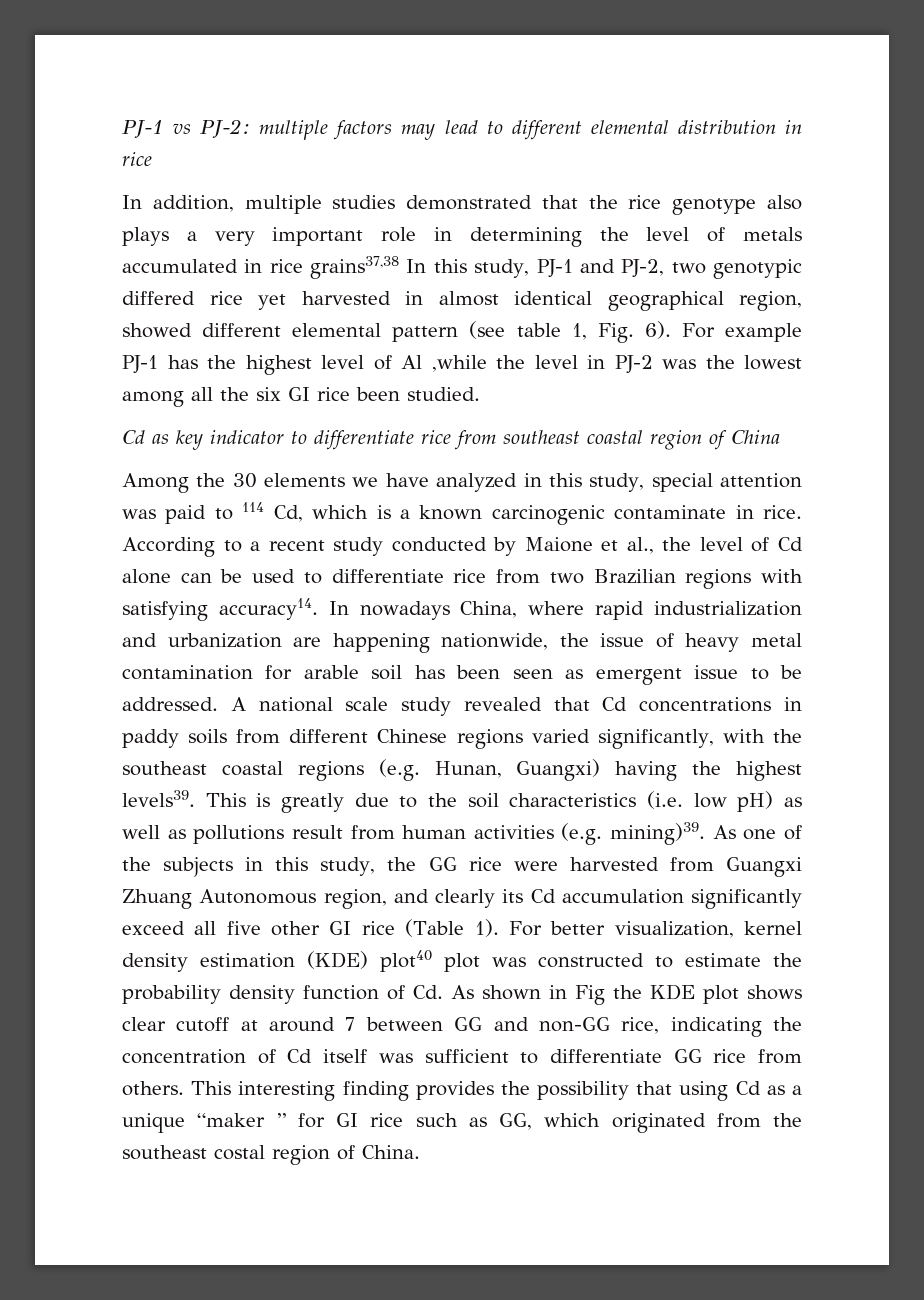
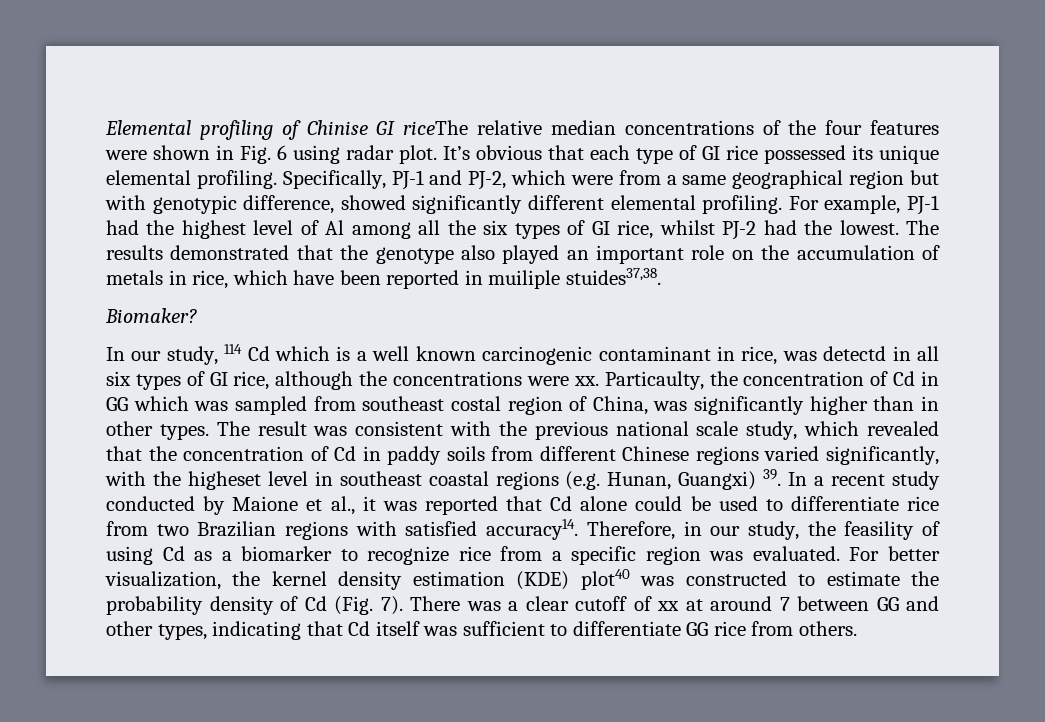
[122,119,802,140] [122,152,152,166] [122,195,802,215] [122,227,802,247] [122,256,802,279] [122,291,802,311] [122,321,803,343] [122,355,198,374] PJ-1 vs PJ-2: multiple factors may lead to different elemental distribution in rice // In addition, multiple studies demonstrated that the rice genotype also plays a very important role in determining the level of metals accumulated in rice grains37,38 In this study, PJ-1 and PJ-2, two genotypic differed rice yet harvested in almost identical geographical region, showed different elemental pattern (see table 1, Fig. 6). For example PJ-1 has -> [105,120,940,140] [105,145,939,164] [106,170,939,190] [105,195,940,215] [106,220,139,235] Elemental profiling of Chinise GI riceThe relative median concentrations of the four features were shown in Fig. 6 using radar plot. It’s obvious that each type of GI rice possessed its unique elemental profiling. Specifically, PJ-1 and PJ-2, which were from a same geographical region but with genotypic difference, showed significantly different elemental profiling. For example, PJ-1 had
[431,355,802,374] [122,387,480,407] [122,430,780,450] [122,473,802,493] [122,502,303,524] ,while the level in PJ-2 was the lowest among all the six GI rice been studied. // Cd as key indicator to differentiate rice from southeast coastal region of China // Among the 30 elements we have analyzed in this study, special attention was paid to 114 Cd, -> [351,220,940,240] [106,245,941,264] [106,268,661,289] [105,308,197,323] [106,344,270,365] among all the six types of GI rice, whilst PJ-2 had the lowest. The results demonstrated that the genotype also played an important role on the accumulation of metals in rice, which have been reported in muiliple stuides37,38. // Biomaker? // In our study, 114 Cd
(410, 514) none -> [372,346,410,361] well
[614,505,802,520] [122,537,804,557] [122,569,804,589] [122,598,802,621] [122,633,802,653] [122,665,802,685] [122,697,772,716] contaminate in rice. According to a recent study conducted by Maione et al., the level of Cd alone can be used to differentiate rice from two Brazilian regions with satisfying accuracy14. In nowadays China, where rapid industrialization and urbanization are happening nationwide, the issue of heavy metal contamination for arable soil has been seen as emergent issue to be addressed. A national scale study revealed that Cd concentrations -> [598,346,939,365] [106,371,940,390] [106,396,939,415] [106,421,939,440] [106,446,357,461] contaminant in rice, was detectd in all six types of GI rice, although the concentrations were xx. Particaulty, the concentration of Cd in GG which was sampled from southeast costal region of China, was significantly higher than in other types. The result was consistent with the previous national scale study, which revealed that the concentration of Cd
(802, 736) none -> [187,471,333,490] higheset level in
[615,761,802,781] [122,790,802,813] [122,822,802,845] [122,857,802,877] [122,889,802,909] [122,919,499,937] having the highest levels39. This is greatly due to the soil characteristics (i.e. low pH) as well as pollutions result from human activities (e.g. mining)39. As one of the subjects in this study, the GG rice were harvested from Guangxi Zhuang Autonomous region, and clearly its Cd accumulation significantly exceed all five other GI rice (Table 1). -> [763,469,940,490] [106,496,939,515] [106,519,941,540] [106,546,840,565] 39. In a recent study conducted by Maione et al., it was reported that Cd alone could be used to differentiate rice from two Brazilian regions with satisfied accuracy14. Therefore, in our study, the feasility of using Cd as a biomarker to recognize rice from a specific region was evaluated.
(734, 929) none -> [232,571,261,586] the
[444,953,480,972] plot -> (630, 579) none
[303,984,802,1005] [122,1017,230,1032] function of Cd. As shown in Fig the KDE plot shows clear cutoff -> [280,596,679,615] of Cd (Fig. 7). There was a clear cutoff of xx
[538,1017,803,1037] [122,1049,276,1064] non-GG rice, indicating the concentration of -> [106,621,343,640] other types, indicating that
[191,1081,802,1101] [122,1113,802,1133] [122,1145,420,1165] This interesting finding provides the possibility that using Cd as a unique “maker ” for GI rice such as GG, which originated from the southeast costal region of China. -> (857, 628) none

